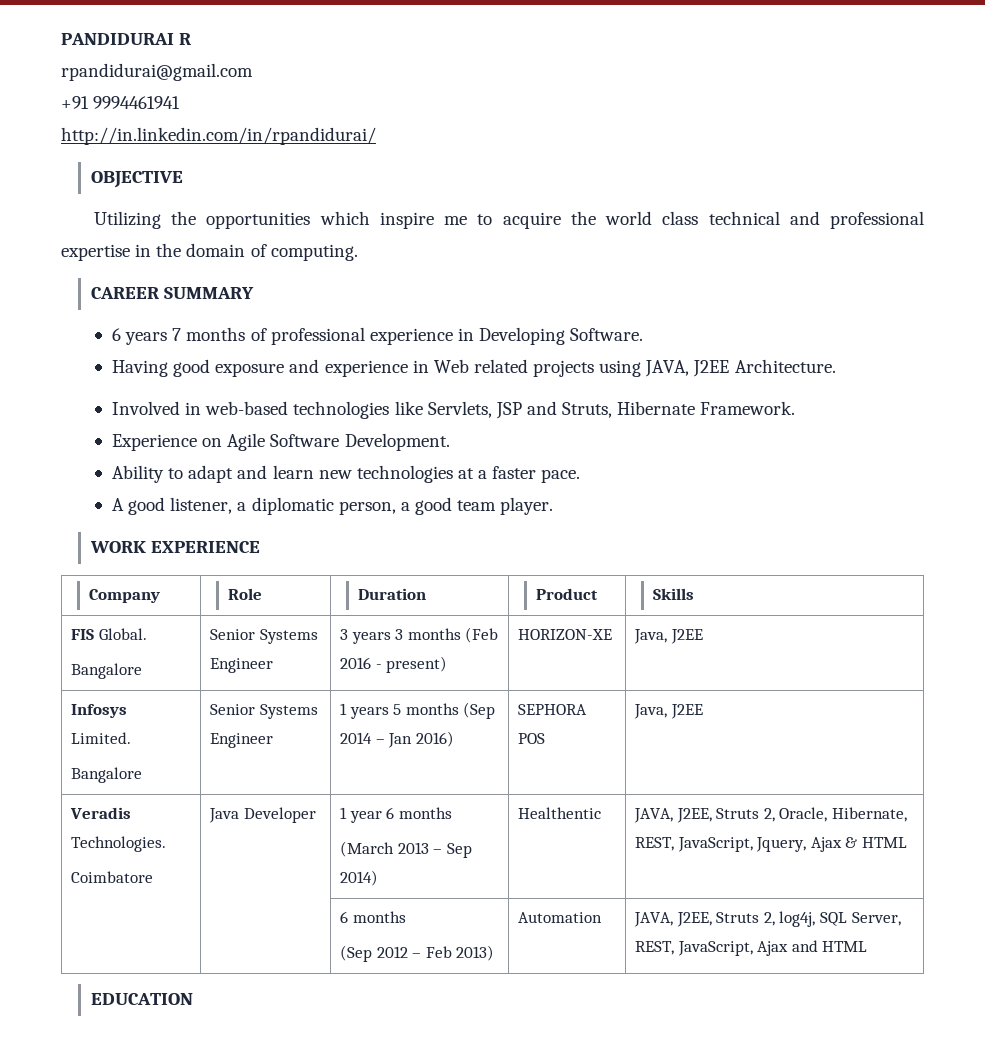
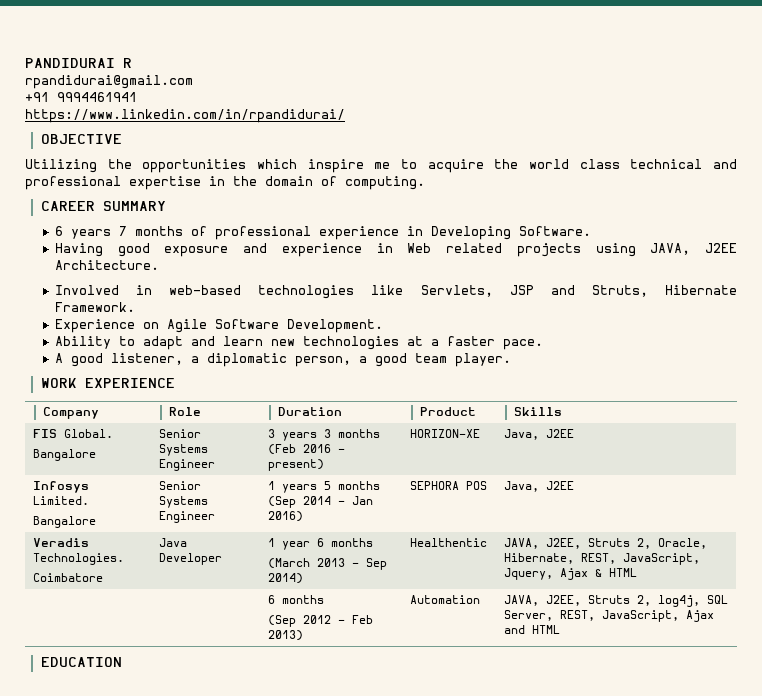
[61,127,376,145] http://in.linkedin.com/in/rpandidurai/ -> [25,109,345,123] https://www.linkedin.com/in/rpandidurai/

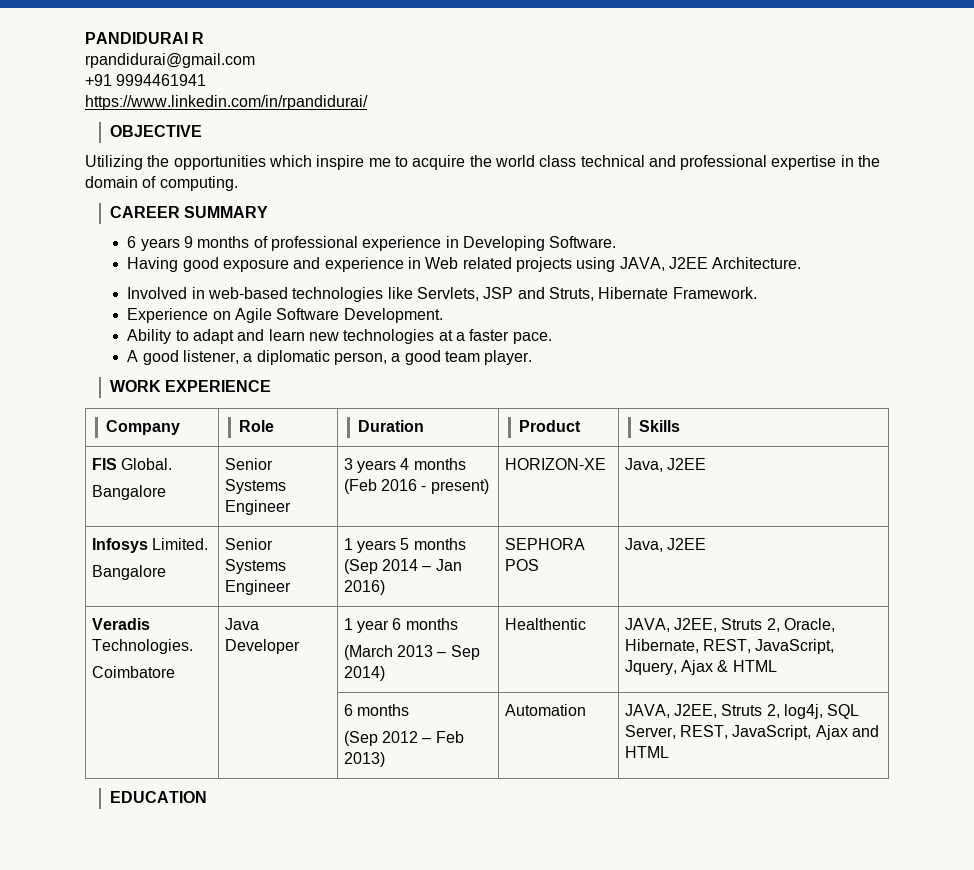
[118,226,127,236] 7 -> [184,236,194,248] 9
[324,429,332,438] 3 -> [400,458,410,470] 4

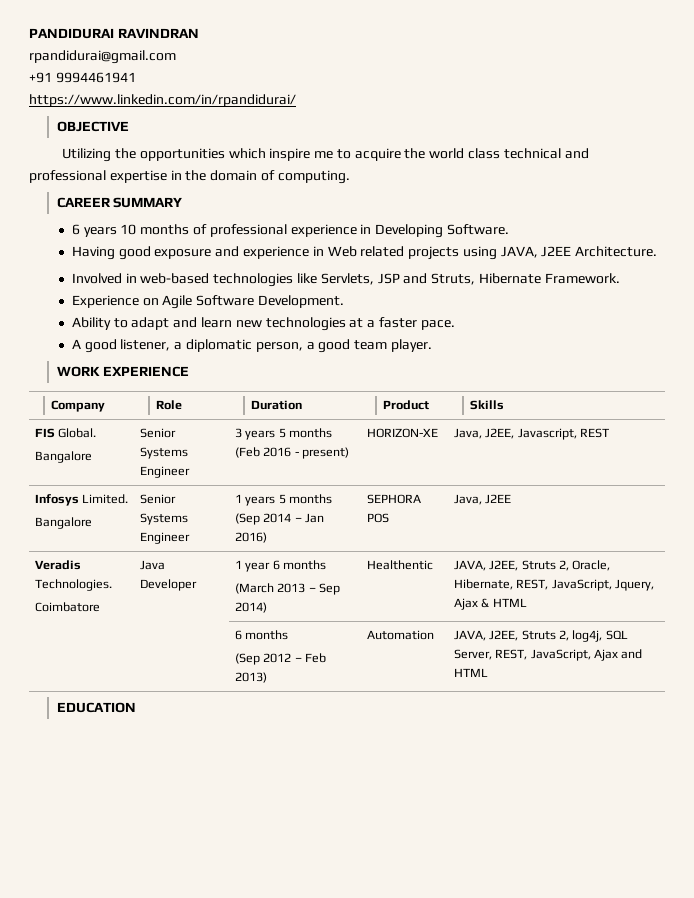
[192,32,205,44] R -> [117,28,199,38] RAVINDRAN
[184,236,194,248] 9 -> [120,224,137,235] 10
[400,458,410,470] 4 -> [278,428,286,438] 5
[666,458,706,470] J2EE -> [485,428,610,440] J2EE, Javascript, REST

